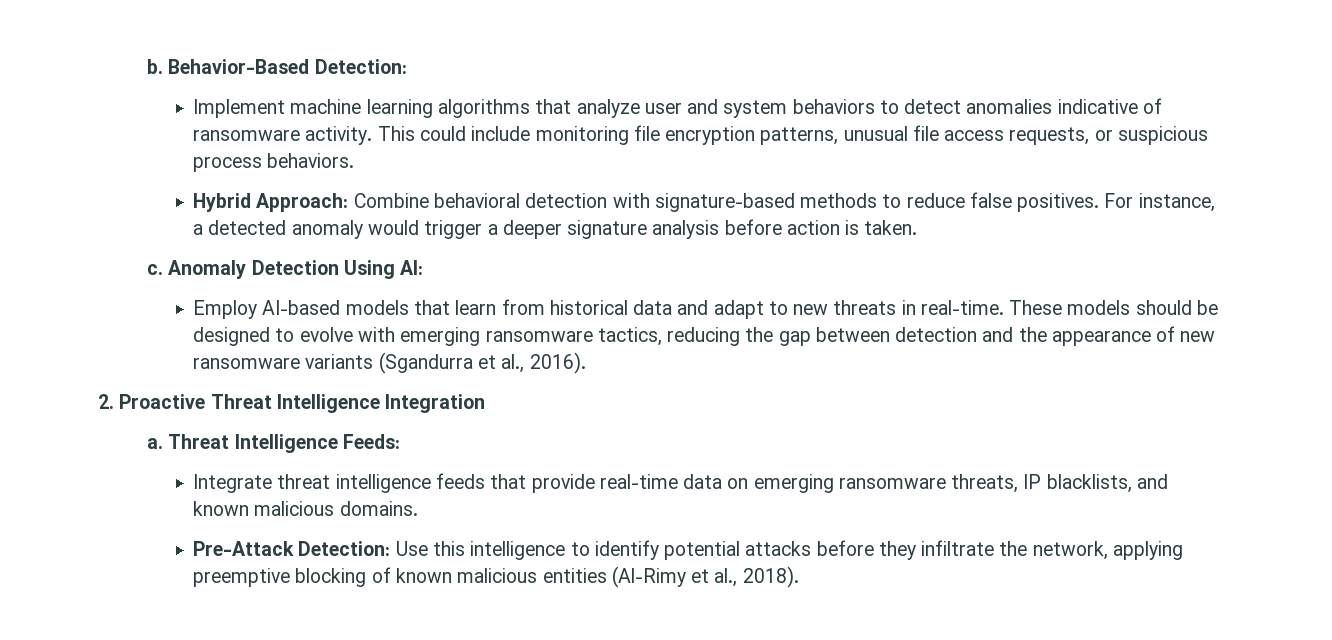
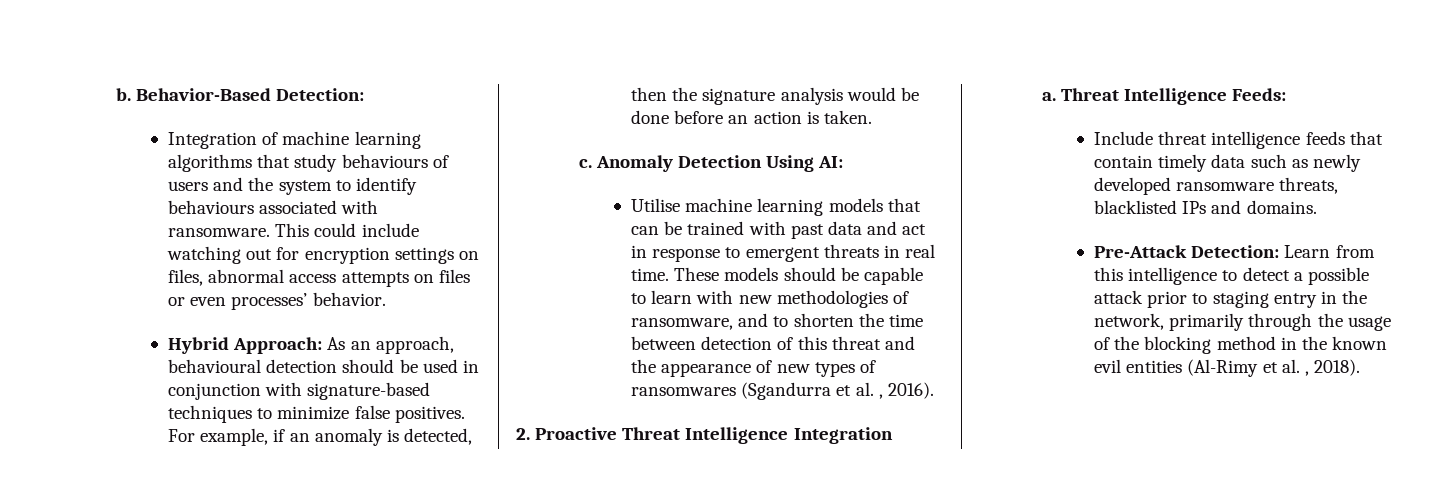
[193,99,286,118] Implement -> [168,132,279,149] Integration of
[576,98,1162,118] [193,125,1208,145] [193,153,355,172] [193,192,1215,212] [193,219,782,239] analyze user and system behaviors to detect anomalies indicative of ransomware activity. This could include monitoring file encryption patterns, unusual file access requests, or suspicious process behaviors. // Hybrid Approach: Combine behavioral detection with signature-based methods to reduce false positives. For instance, a detected anomaly would trigger a deeper signature analysis before -> [294,154,449,172] [168,177,417,195] [168,200,379,214] [168,223,419,237] [167,246,479,264] [168,269,470,287] [168,292,386,310] [168,336,454,354] [168,359,479,373] [168,382,431,400] [168,405,465,423] [168,428,473,446] [631,87,919,105] [631,110,749,124] study behaviours of users and the system to identify behaviours associated with ransomware. This could include watching out for encryption settings on files, abnormal access attempts on files or even processes’ behavior. // Hybrid Approach: As an approach, behavioural detection should be used in conjunction with signature-based techniques to minimize false positives. For example, if an anomaly is detected, then the signature analysis would be done before an
[193,299,1218,319] [193,327,978,346] Employ AI-based models that learn from historical data and adapt to new threats in real-time. These models should be designed to evolve with emerging ransomware tactics, reducing the gap between detection -> [631,198,921,216] [631,221,927,239] [631,244,936,262] [631,267,923,285] [631,290,909,308] [631,313,923,330] [631,336,881,350] Utilise machine learning models that can be trained with past data and act in response to emergent threats in real time. These models should be capable to learn with new methodologies of ransomware, and to shorten the time between detection of this threat
[193,352,525,374] ransomware variants (Sgandurra et al., -> [814,360,876,377] [631,382,883,400] types of ransomwares (Sgandurra et al. ,
[193,474,273,493] Integrate -> [1094,131,1154,145] Include
[531,474,1168,493] [193,501,335,516] provide real-time data on emerging ransomware threats, IP blacklists, and known malicious -> [1094,154,1361,172] [1094,177,1339,195] [1094,200,1242,214] contain timely data such as newly developed ransomware threats, blacklisted IPs and
[395,541,428,556] Use -> [1284,245,1375,258] Learn from
[594,540,1183,560] [193,567,538,587] identify potential attacks before they infiltrate the network, applying preemptive blocking of known malicious -> [1242,267,1369,285] [1094,290,1368,308] [1094,313,1391,331] [1094,336,1388,354] [1094,359,1122,373] detect a possible attack prior to staging entry in the network, primarily through the usage of the blocking method in the known evil
[714,568,738,587] al., -> [1281,359,1309,376] al. ,

